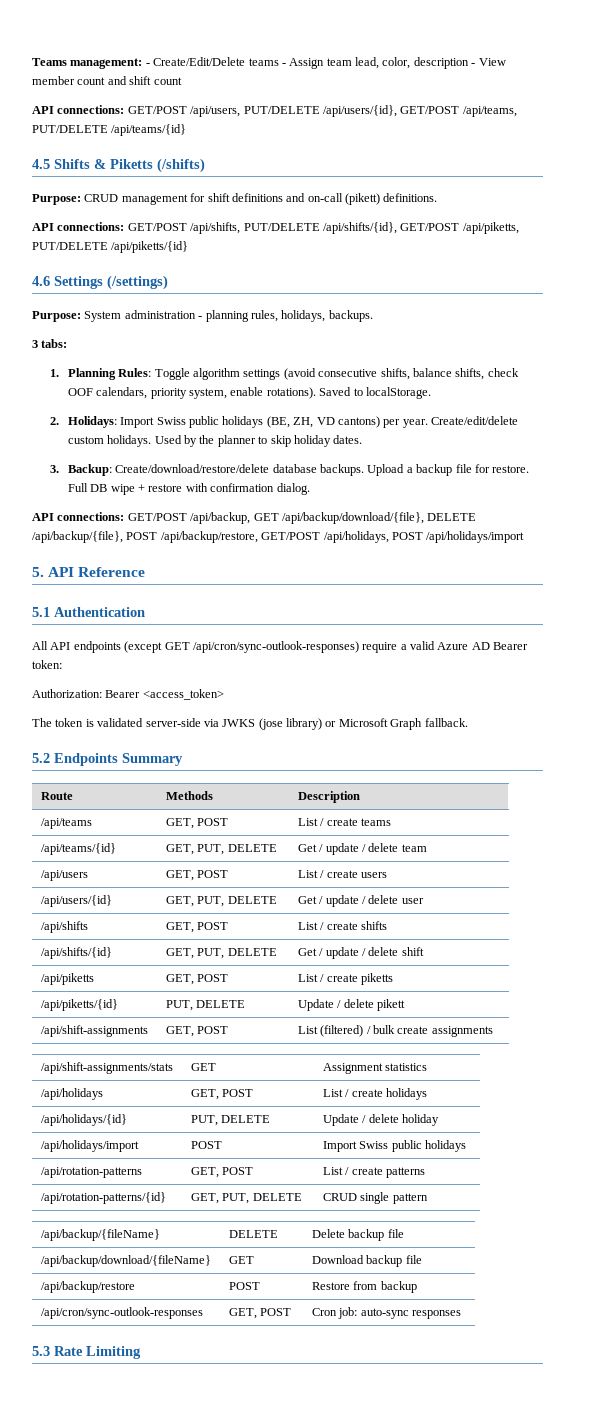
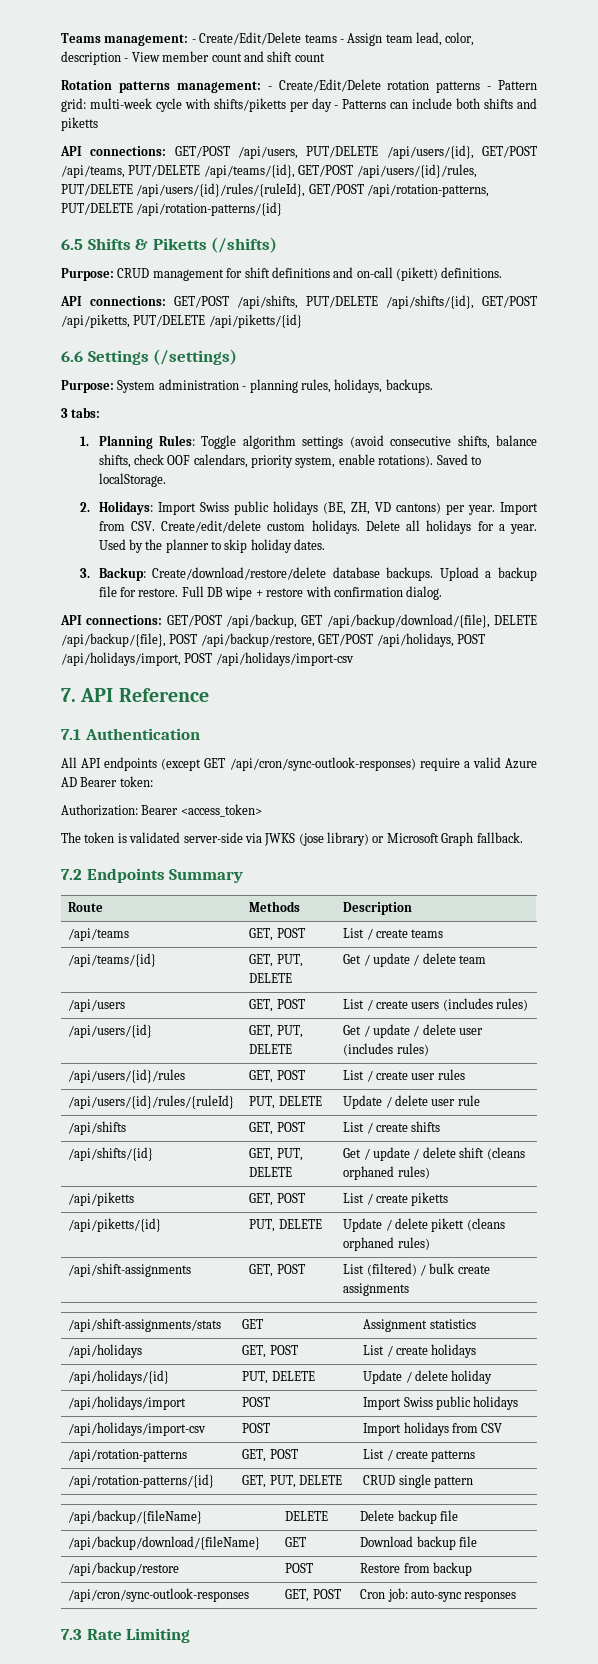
(182, 81) none -> [61,79,537,93] [61,98,537,112] [61,117,98,131] // Rotation patterns management: - Create/Edit/Delete rotation patterns - Pattern grid: multi-week cycle with shifts/piketts per day - Patterns can include both shifts and piketts
[111,124,187,136] [32,159,50,169] /api/teams/{id} // 4.5 -> [203,164,477,178] [61,183,490,197] [61,202,283,216] [61,239,83,250] /api/teams/{id}, GET/POST /api/users/{id}/rules, PUT/DELETE /api/users/{id}/rules/{ruleId}, GET/POST /api/rotation-patterns, PUT/DELETE /api/rotation-patterns/{id} // 6.5
[32,276,50,286] 4.6 -> [61,351,83,362] 6.6
[431,416,519,425] [67,435,152,447] Create/edit/delete custom holidays. -> [500,502,538,515] [98,520,537,534] Import from CSV. Create/edit/delete custom holidays. Delete all holidays for a year.
[426,531,525,543] [32,567,44,577] /api/holidays/import // 5. -> [61,652,354,666] [61,688,76,702] /api/holidays/import, POST /api/holidays/import-csv // 7.
[32,607,50,617] 5.1 -> [61,729,81,740] 7.1
[32,753,50,763] 5.2 -> [61,869,82,880] 7.2
(388, 875) none -> [442,998,529,1011] (includes rules)
(424, 901) none -> [343,1043,429,1056] [68,1069,186,1083] [249,1070,305,1083] [343,1069,465,1082] [68,1095,235,1109] [249,1096,322,1109] [343,1095,480,1109] (includes rules) // /api/users/{id}/rules | GET, POST | List / create user rules // /api/users/{id}/rules/{ruleId} | PUT, DELETE | Update / delete user rule
(424, 951) none -> [486,1147,525,1160] [343,1166,430,1180] (cleans orphaned rules)
(406, 1005) none -> [466,1218,505,1231] [343,1237,430,1251] (cleans orphaned rules)
(467, 1146) none -> [68,1422,207,1436] [242,1423,271,1433] [363,1422,503,1436] // /api/holidays/import-csv | POST | Import holidays from CSV
[32,1346,50,1356] 5.3 -> [61,1629,82,1640] 7.3

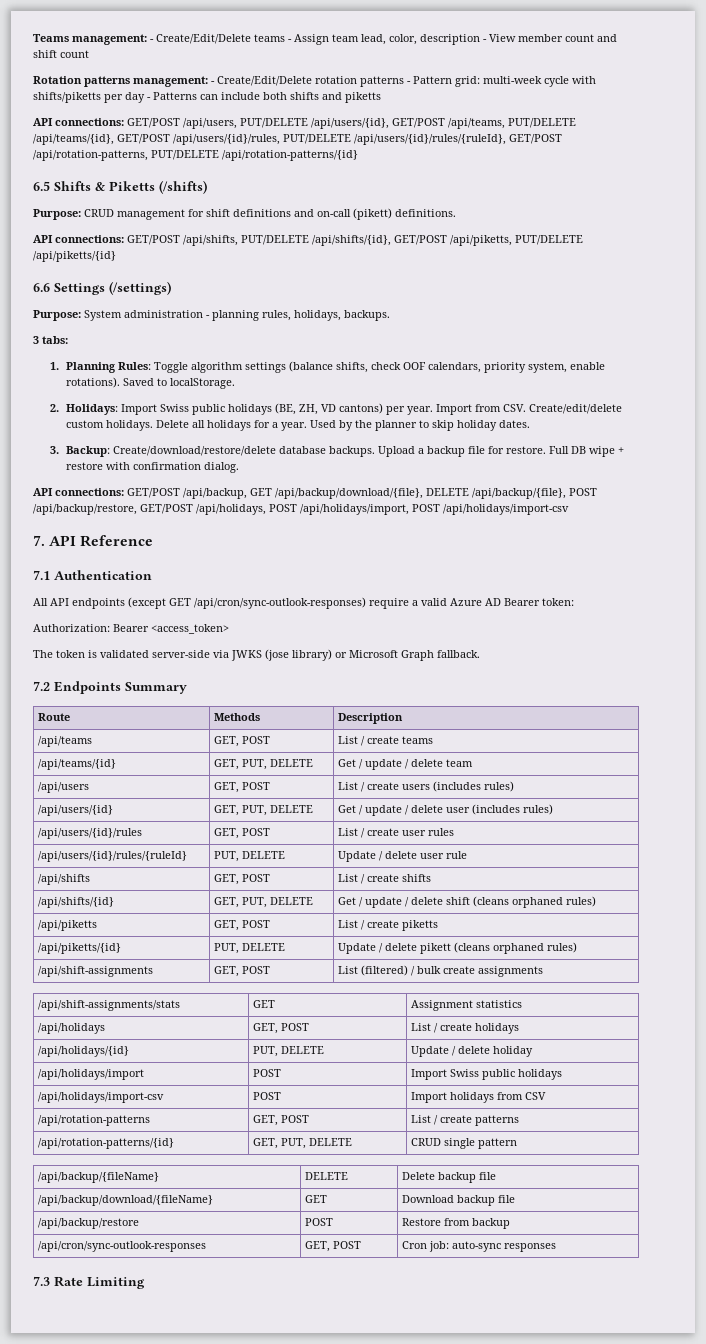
[349,435,537,449] (avoid consecutive shifts, balance -> [289,361,334,372] (balance

